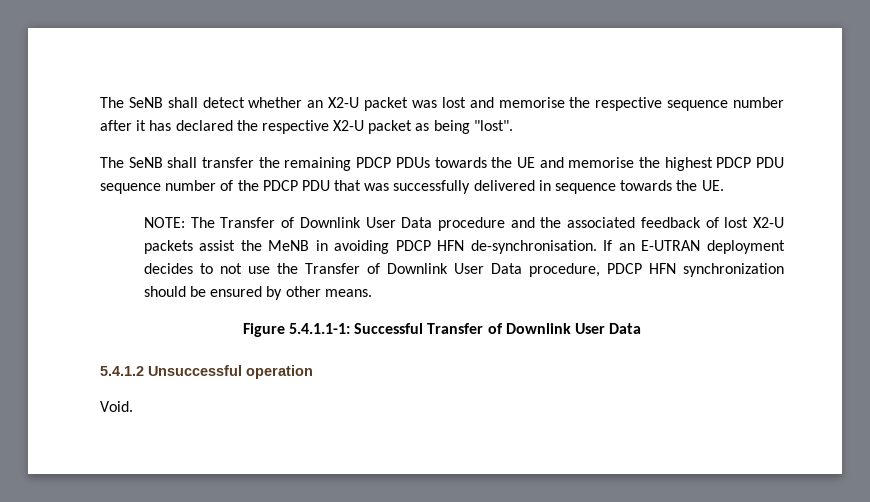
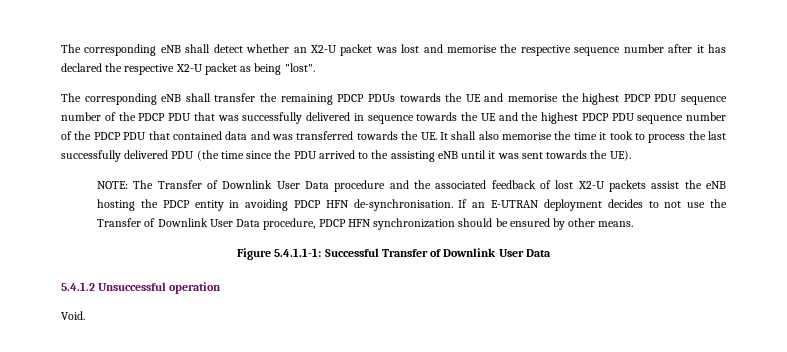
[100,97,163,108] The SeNB -> [61,44,181,56] The corresponding eNB
[128,157,163,168] SeNB -> [84,93,182,105] corresponding eNB
[701,180,724,191] UE. -> [480,112,726,124] [61,131,726,143] [61,150,631,162] UE and the highest PDCP PDU sequence number of the PDCP PDU that contained data and was transferred towards the UE. It shall also memorise the time it took to process the last successfully delivered PDU (the time since the PDU arrived to the assisting eNB until it was sent towards the UE).
[268,240,310,251] MeNB -> [706,181,727,189] [97,199,224,211] eNB hosting the PDCP entity

